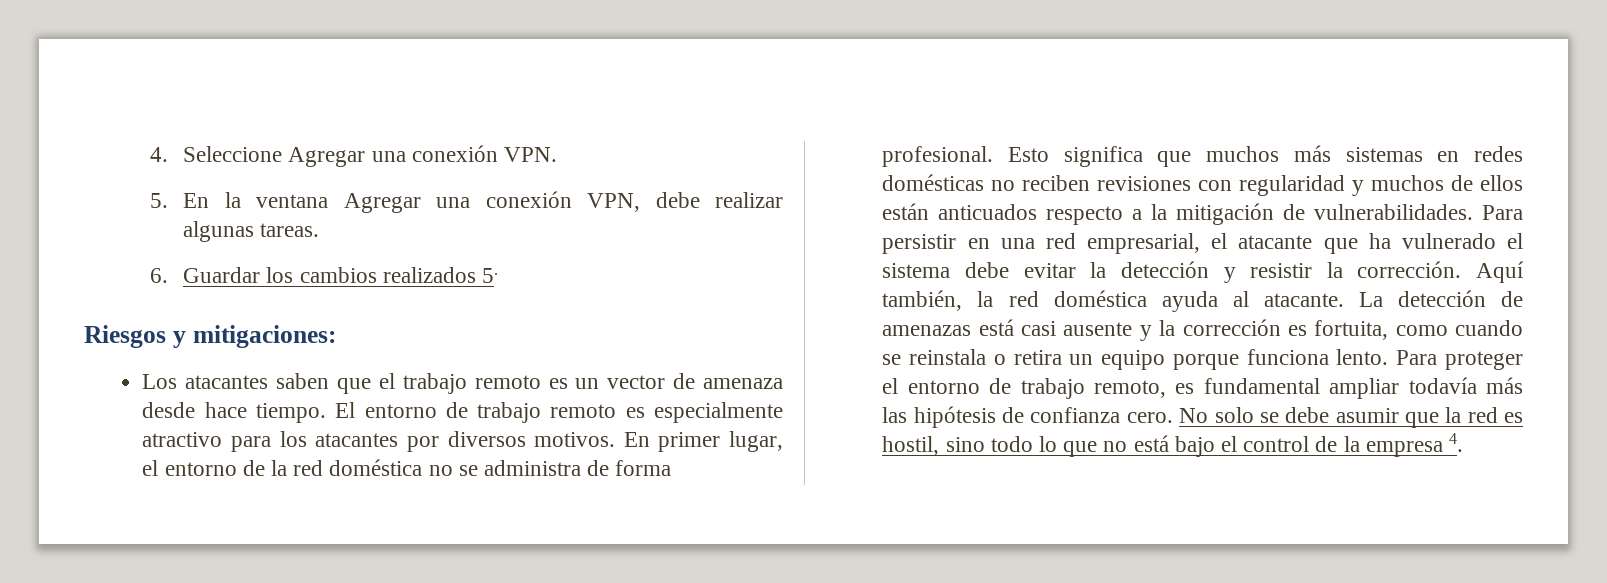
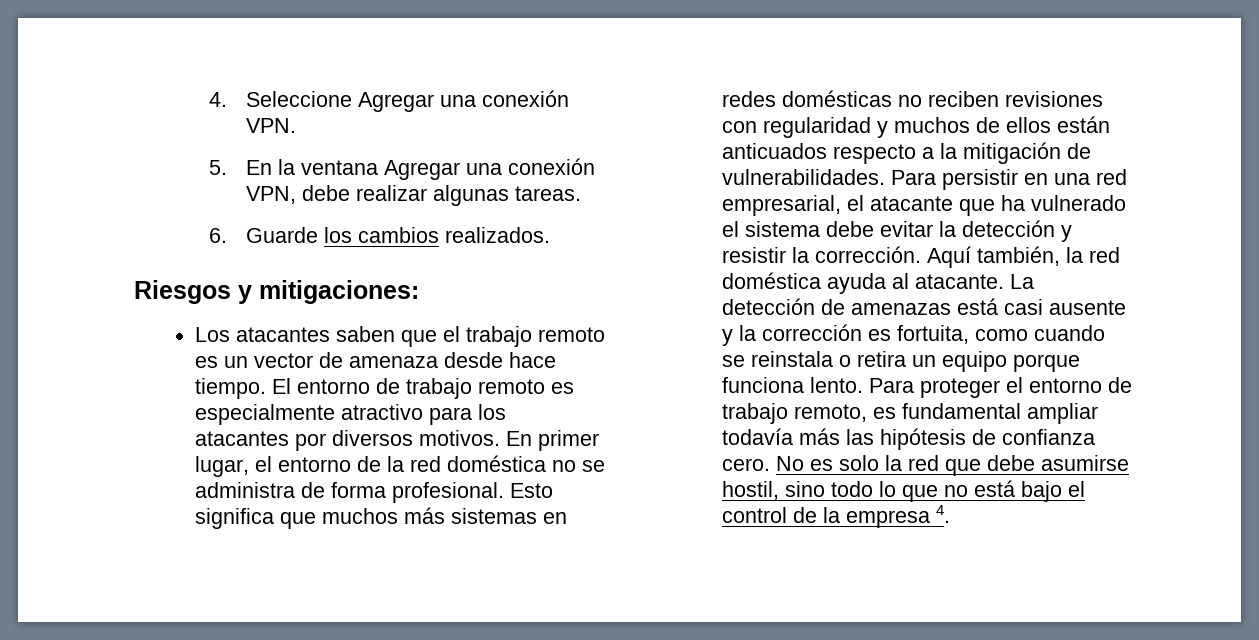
[183,267,261,283] Guardar -> [246,227,319,243] Guarde
[382,267,499,283] realizados 5. -> [445,227,551,243] realizados.
[1214,407,1524,428] solo se debe asumir que la red es -> [810,455,1130,476] es solo la red que debe asumirse

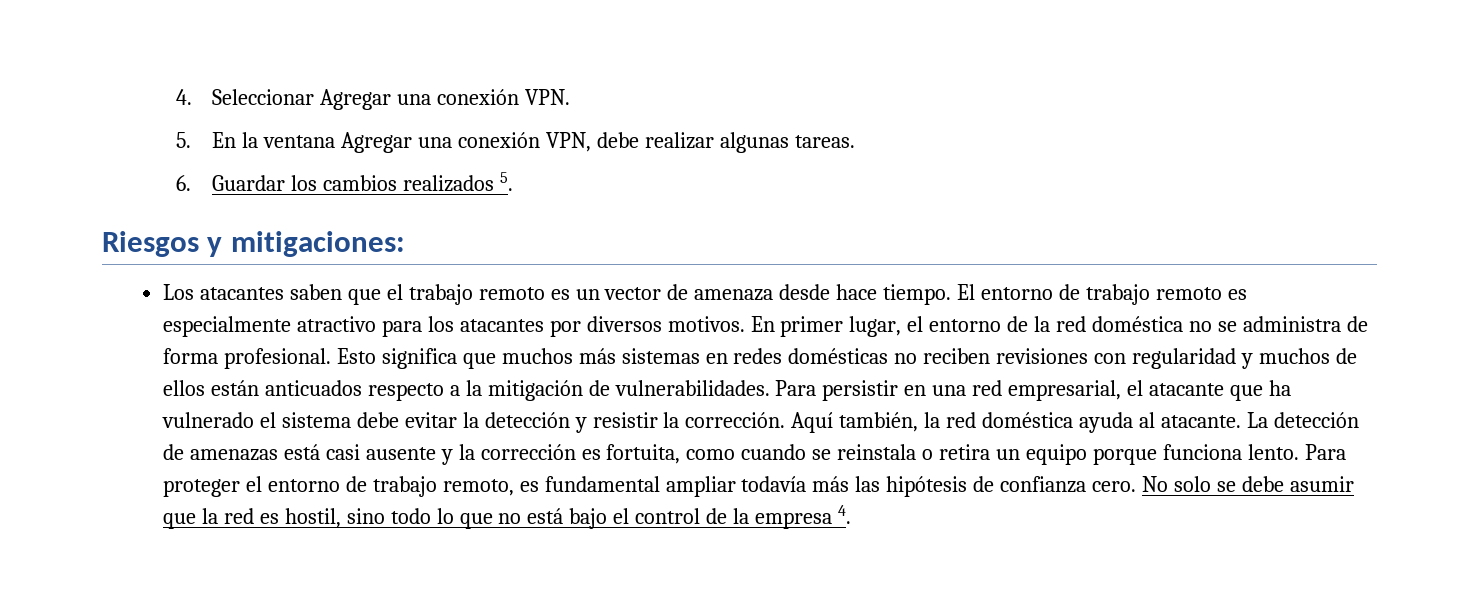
[208,91,353,107] 4. Seleccione -> [175,89,315,105] 4. Seleccionar
[246,227,319,243] Guarde -> [212,175,286,191] Guardar
[445,227,551,243] realizados. -> [403,172,514,192] realizados 5.
[810,455,1130,476] es solo la red que debe asumirse -> [1174,476,1354,492] [163,508,279,529] solo se debe asumir que la red es

